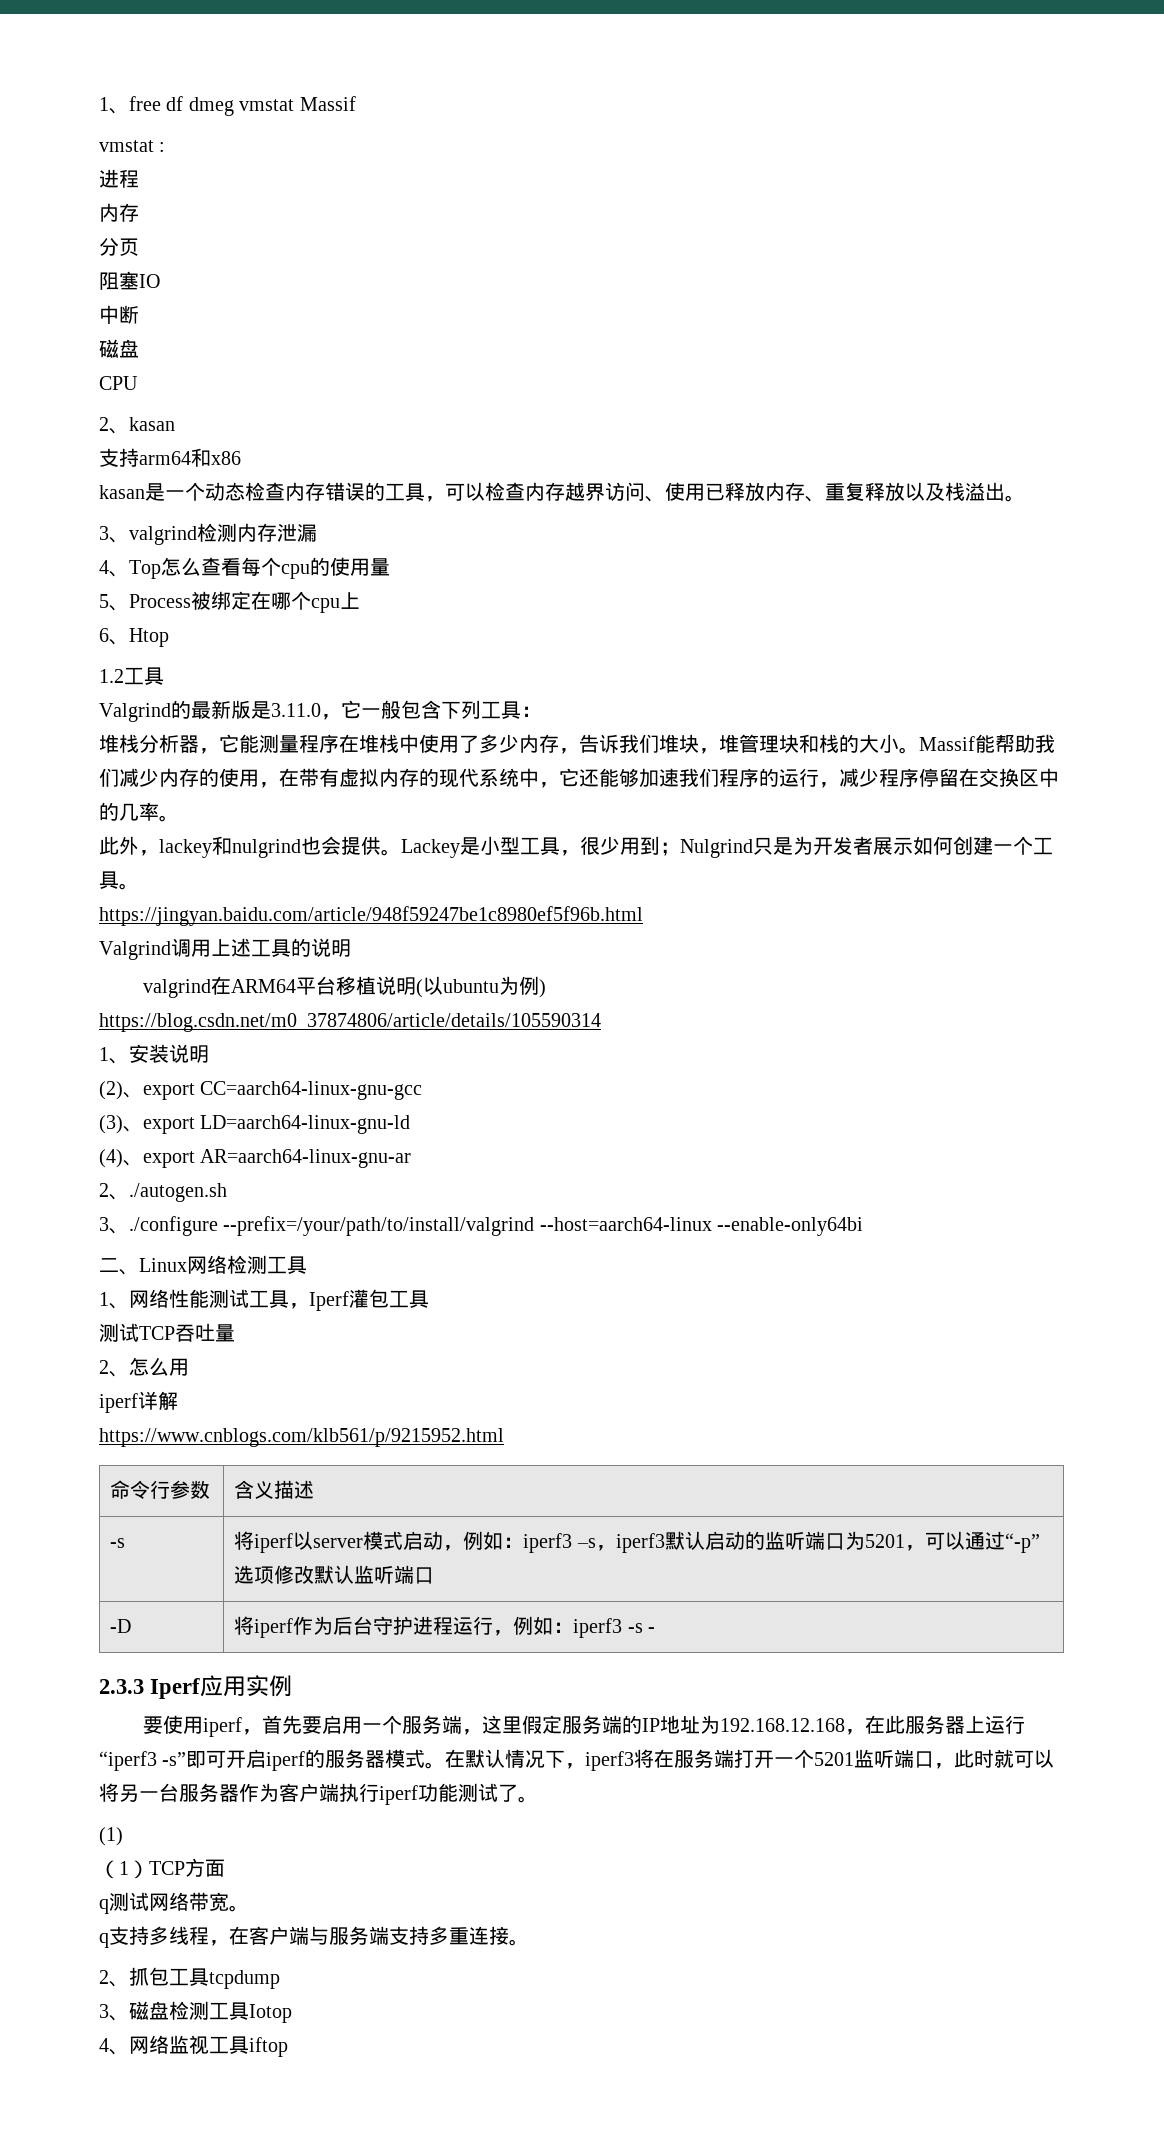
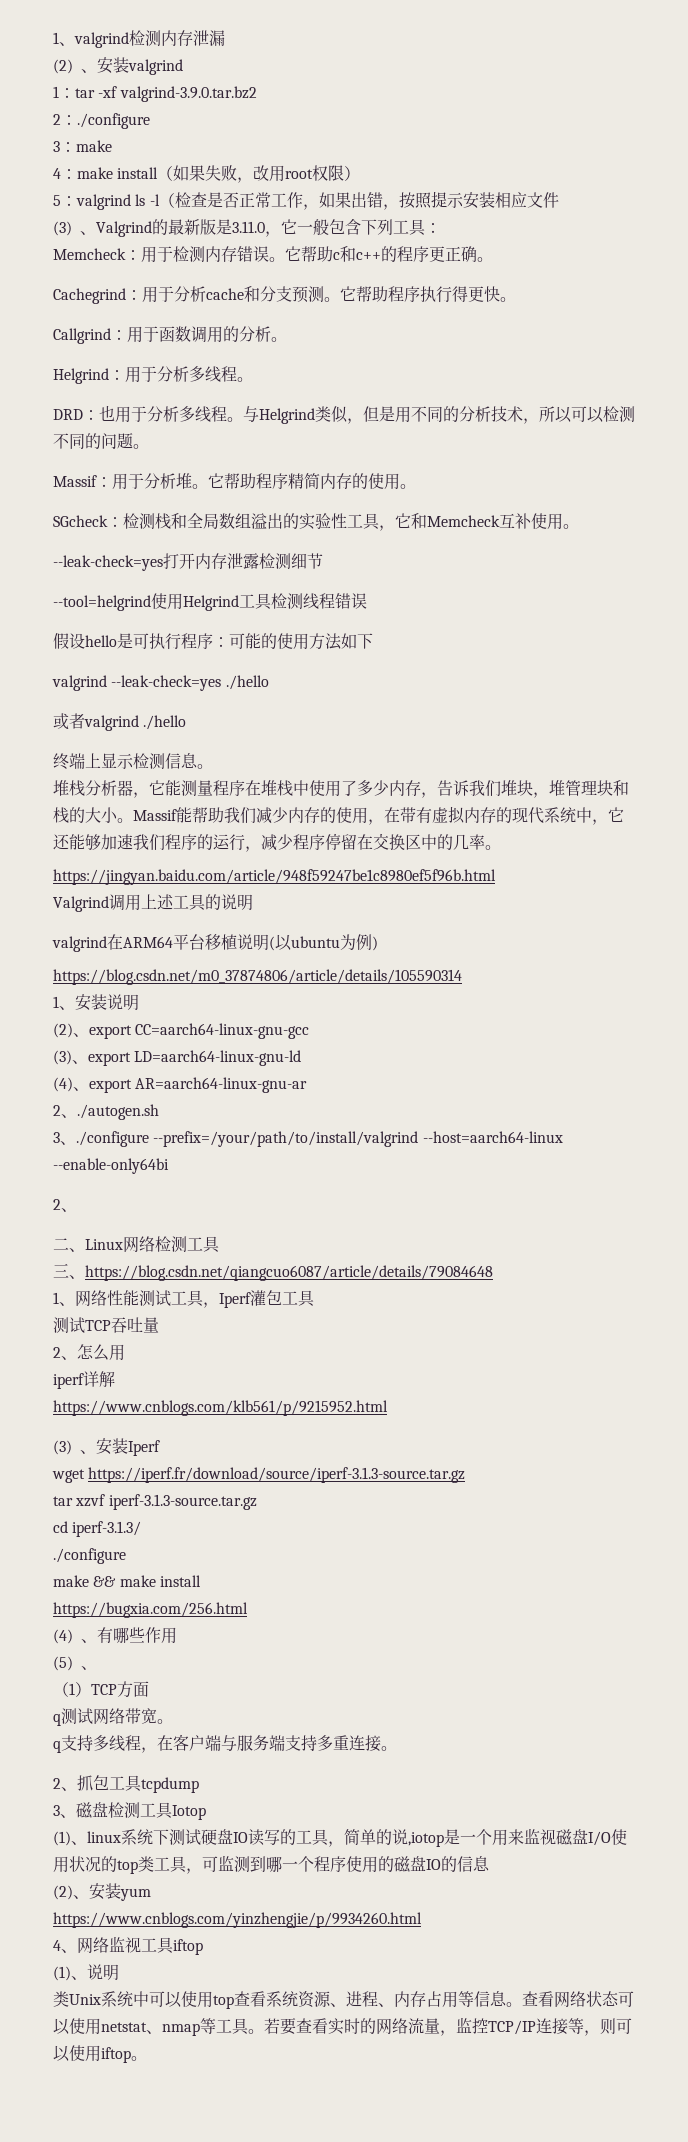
[99,96,356,116] [99,140,166,152] [99,169,139,188] [99,203,139,222] [99,237,139,256] [99,271,160,290] [99,305,139,324] [99,339,139,358] [99,376,138,390] [99,417,175,434] [99,448,241,467] [99,482,1025,502] [99,523,317,545] [99,557,390,579] [99,591,360,613] [99,628,169,647] [99,667,164,685] 1、free df dmeg vmstat Massif // vmstat : // 进程 // 内存 // 分页 // 阻塞IO // 中断 // 磁盘 // CPU // 2、kasan // 支持arm64和x86 // kasan是一个动态检查内存错误的工具，可以检查内存越界访问、使用已释放内存、重复释放以及栈溢出。 // 3、valgrind检测内存泄漏 // 4、Top怎么查看每个cpu的使用量 // 5、Process被绑定在哪个cpu上 // 6、Htop // 1.2工具 // -> [53,30,225,48] [53,57,183,75] [53,86,257,102] [53,113,150,129] [53,140,112,152] [53,165,361,183] [53,191,559,210] [53,221,96,236] 1、valgrind检测内存泄漏 // (2)、安装valgrind // 1：tar -xf valgrind-3.9.0.tar.bz2 // 2：./configure // 3：make // 4：make install（如果失败，改用root权限） // 5：valgrind ls -l（检查是否正常工作，如果出错，按照提示安装相应文件 // (3)、
(541, 711) none -> [53,246,493,263] [53,286,516,304] [53,326,287,344] [53,366,253,384] [53,405,635,424] [53,433,149,449] [53,473,416,490] [53,513,579,531] [53,553,323,571] [53,593,367,611] [53,633,373,650] [52,675,269,691] [53,713,187,731] [53,753,213,770] // Memcheck：用于检测内存错误。它帮助c和c++的程序更正确。 // Cachegrind：用于分析cache和分支预测。它帮助程序执行得更快。 // Callgrind：用于函数调用的分析。 // Helgrind：用于分析多线程。 // DRD：也用于分析多线程。与Helgrind类似，但是用不同的分析技术，所以可以检测不同的问题。 // Massif：用于分析堆。它帮助程序精简内存的使用。 // SGcheck：检测栈和全局数组溢出的实验性工具，它和Memcheck互补使用。 // --leak-check=yes打开内存泄露检测细节 // --tool=helgrind使用Helgrind工具检测线程错误 // 假设hello是可执行程序：可能的使用方法如下 // valgrind --leak-check=yes ./hello // 或者valgrind ./hello // 终端上显示检测信息。
[99,836,1053,858] [99,871,139,890] // 此外，lackey和nulgrind也会提供。Lackey是小型工具，很少用到；Nulgrind只是为开发者展示如何创建一个工具。 -> (501, 847) none
(864, 1226) none -> [53,1199,77,1212] // 2、
(307, 1265) none -> [53,1263,493,1281] // 三、https://blog.csdn.net/qiangcuo6087/article/details/79084648
[110,1480,211,1499] [234,1480,315,1499] [110,1538,126,1548] [234,1531,1040,1553] [234,1565,435,1584] [110,1619,132,1633] [234,1616,656,1638] [99,1675,293,1699] [143,1715,1026,1737] [99,1749,1055,1771] [99,1783,538,1805] [99,1827,123,1846] // 命令行参数 | 含义描述 // -s | 将iperf以server模式启动，例如：iperf3 –s，iperf3默认启动的监听端口为5201，可以通过“-p”选项修改默认监听端口 // -D | 将iperf作为后台守护进程运行，例如：iperf3 -s - // 2.3.3 Iperf应用实例 // 要使用iperf，首先要启用一个服务端，这里假定服务端的IP地址为192.168.12.168，在此服务器上运行“iperf3 -s”即可开启iperf的服务器模式。在默认情况下，iperf3将在服务端打开一个5201监听端口，此时就可以将另一台服务器作为客户端执行iperf功能测试了。 // (1) -> [53,1438,160,1456] [52,1467,466,1483] [53,1494,257,1510] [53,1521,142,1537] [53,1548,126,1564] [53,1575,201,1587] [53,1602,248,1618] [53,1627,177,1644] [53,1656,97,1671] // (3)、安装Iperf // wget https://iperf.fr/download/source/iperf-3.1.3-source.tar.gz // tar xzvf iperf-3.1.3-source.tar.gz // cd iperf-3.1.3/ // ./configure // make && make install // https://bugxia.com/256.html // (4)、有哪些作用 // (5)、
(292, 2013) none -> [53,1828,627,1847] [53,1855,490,1874] [53,1883,151,1901] [53,1912,422,1928] // (1)、linux系统下测试硬盘IO读写的工具，简单的说,iotop是一个用来监视磁盘I/O使用状况的top类工具，可监测到哪一个程序使用的磁盘IO的信息 // (2)、安装yum // https://www.cnblogs.com/yinzhengjie/p/9934260.html
(288, 2047) none -> [53,1964,119,1981] [53,1991,634,2009] [53,2017,632,2036] [53,2045,147,2063] // (1)、说明 // 类Unix系统中可以使用top查看系统资源、进程、内存占用等信息。查看网络状态可以使用netstat、nmap等工具。若要查看实时的网络流量，监控TCP/IP连接等，则可以使用iftop。

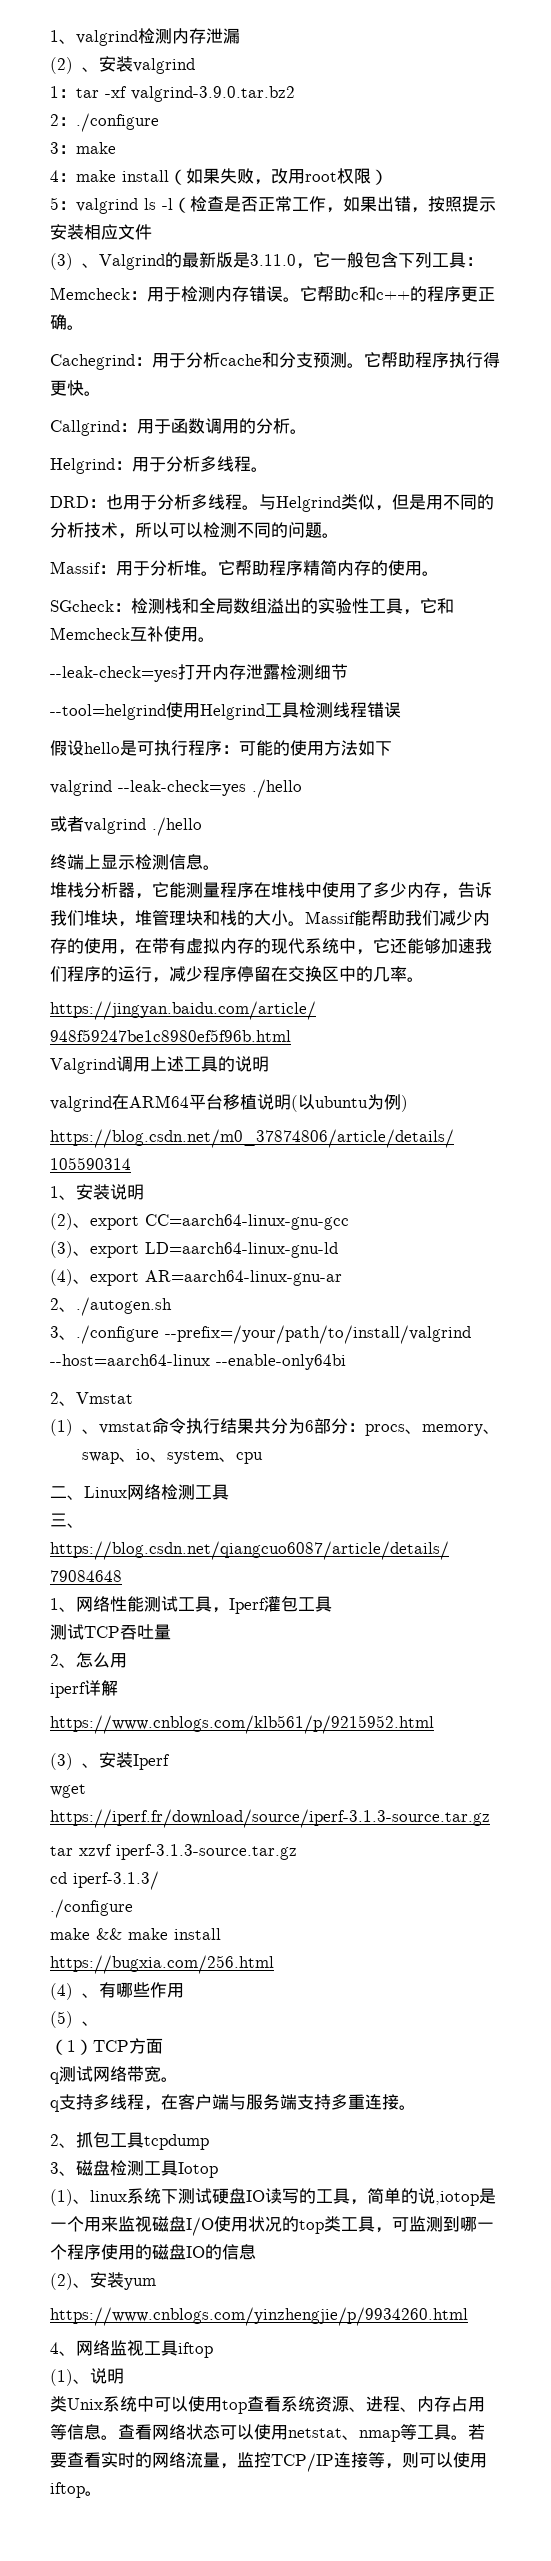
(77, 1210) none -> [76,1392,133,1404] [50,1418,500,1436] [81,1449,263,1464] Vmstat // (1)、vmstat命令执行结果共分为6部分：procs、memory、swap、io、system、cpu

